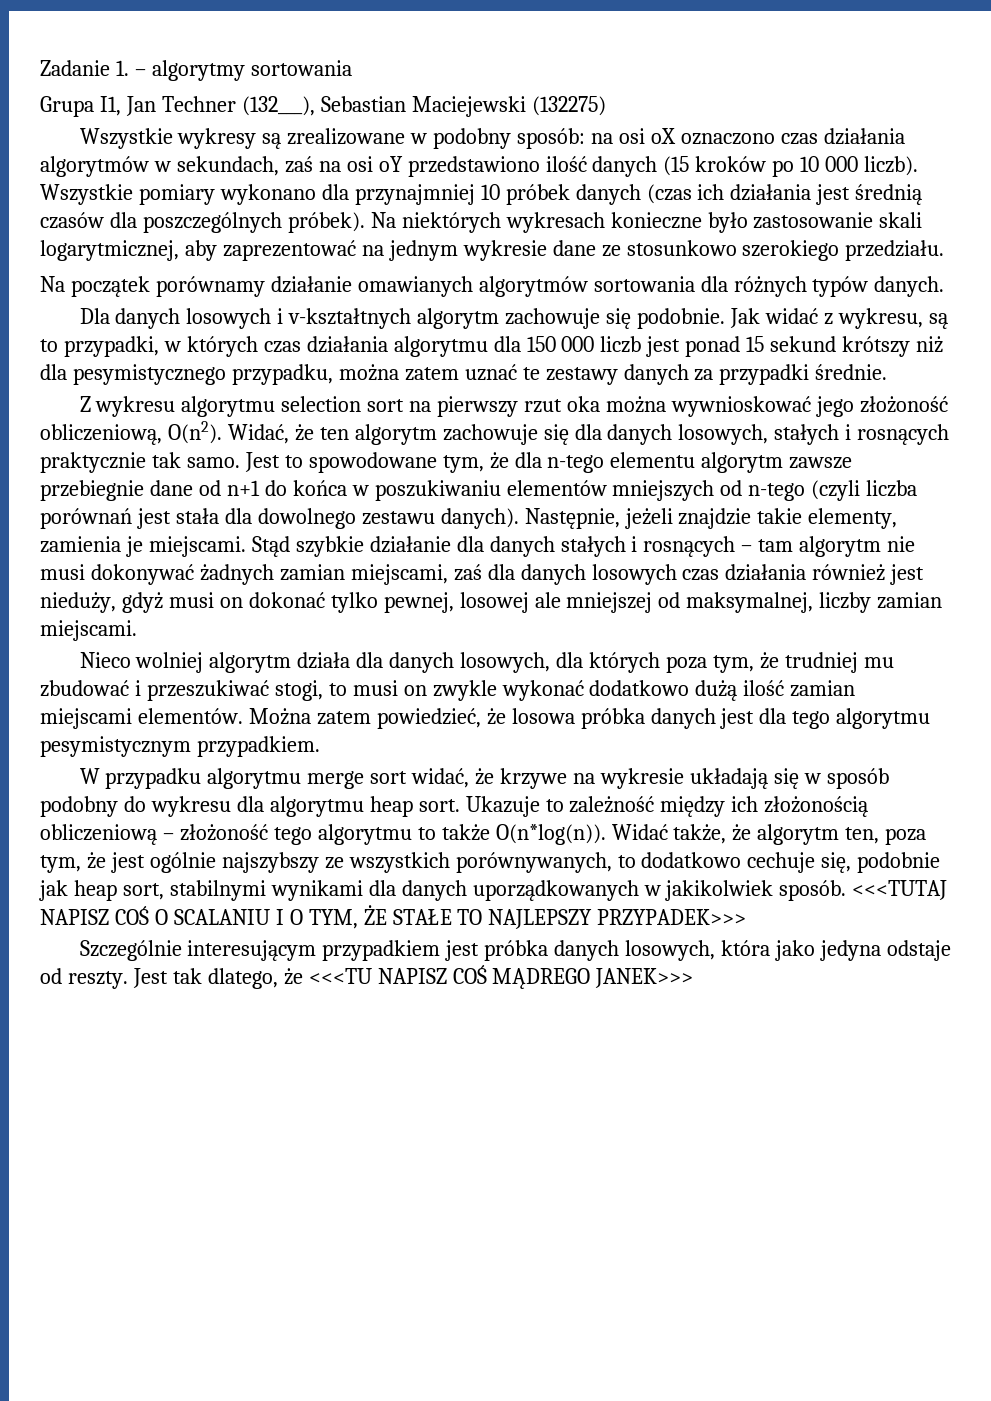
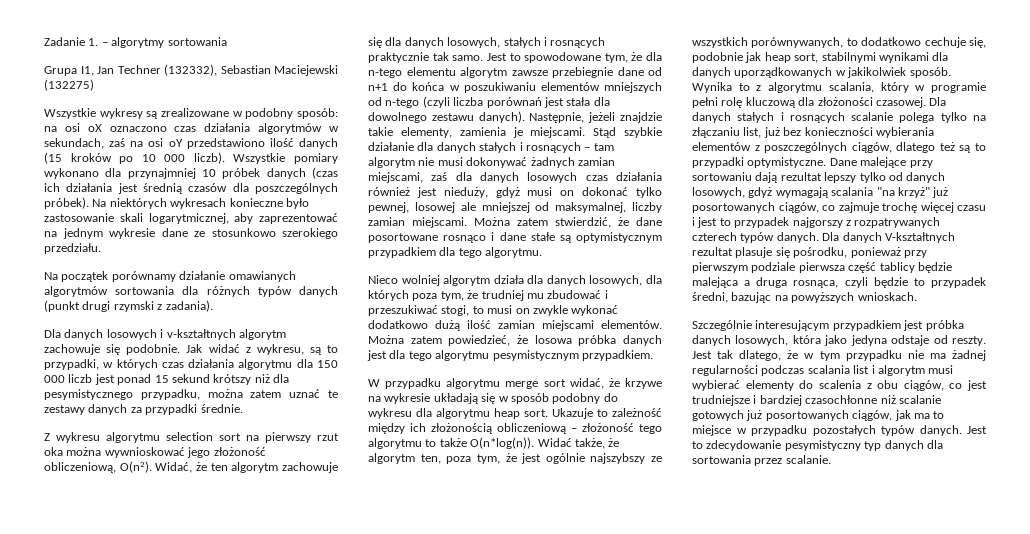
[241,96,315,116] (132___), -> [164,64,217,76] (132332),
[874,276,945,297] danych. -> [298,286,338,297] [44,300,213,312] danych (punkt drugi rzymski z zadania).
(137, 630) none -> [474,217,662,228] [368,232,662,243] [368,247,543,258] Można zatem stwierdzić, że dane posortowane rosnąco i dane stałe są optymistycznym przypadkiem dla tego algorytmu.
[852,880,948,900] [40,905,747,929] <<<TUTAJ NAPISZ COŚ O SCALANIU I O TYM, ŻE STAŁE TO NAJLEPSZY PRZYPADEK>>> -> [692,82,986,93] [692,97,947,108] [692,112,986,123] [692,127,934,138] [692,142,986,153] [692,157,933,168] [692,172,946,183] [692,187,949,198] [692,202,986,213] [692,217,941,228] [692,232,955,243] [692,247,927,258] [692,262,952,273] [692,277,986,288] [692,292,917,303] Wynika to z algorytmu scalania, który w programie pełni rolę kluczową dla złożoności czasowej. Dla danych stałych i rosnących scalanie polega tylko na złączaniu list, już bez konieczności wybierania elementów z poszczególnych ciągów, dlatego też są to przypadki optymistyczne. Dane malejące przy sortowaniu dają rezultat lepszy tylko od danych losowych, gdyż wymagają scalania "na krzyż" już posortowanych ciągów, co zajmuje trochę więcej czasu i jest to przypadek najgorszy z rozpatrywanych czterech typów danych. Dla danych V-kształtnych rezultat plasuje się pośrodku, ponieważ przy pierwszym podziale pierwsza część tablicy będzie malejąca a druga rosnąca, czyli będzie to przypadek średni, bazując na powyższych wnioskach.
[308,965,694,989] <<<TU NAPISZ COŚ MĄDREGO JANEK>>> -> [804,350,986,361] [692,365,954,376] [692,380,987,391] [692,395,941,406] [692,410,945,421] [692,425,987,436] [692,440,943,451] [692,455,831,466] w tym przypadku nie ma żadnej regularności podczas scalania list i algorytm musi wybierać elementy do scalenia z obu ciągów, co jest trudniejsze i bardziej czasochłonne niż scalanie gotowych już posortowanych ciągów, jak ma to miejsce w przypadku pozostałych typów danych. Jest to zdecydowanie pesymistyczny typ danych dla sortowania przez scalanie.

